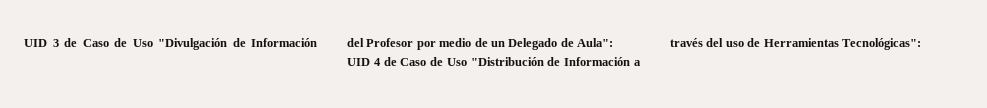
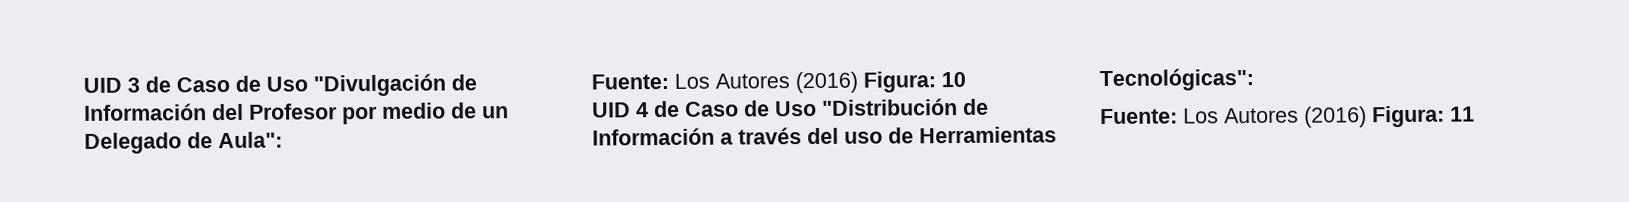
(613, 42) none -> [591,71,966,94] // Fuente: Los Autores (2016) Figura: 10
(921, 44) none -> [1100,105,1475,128] // Fuente: Los Autores (2016) Figura: 11

